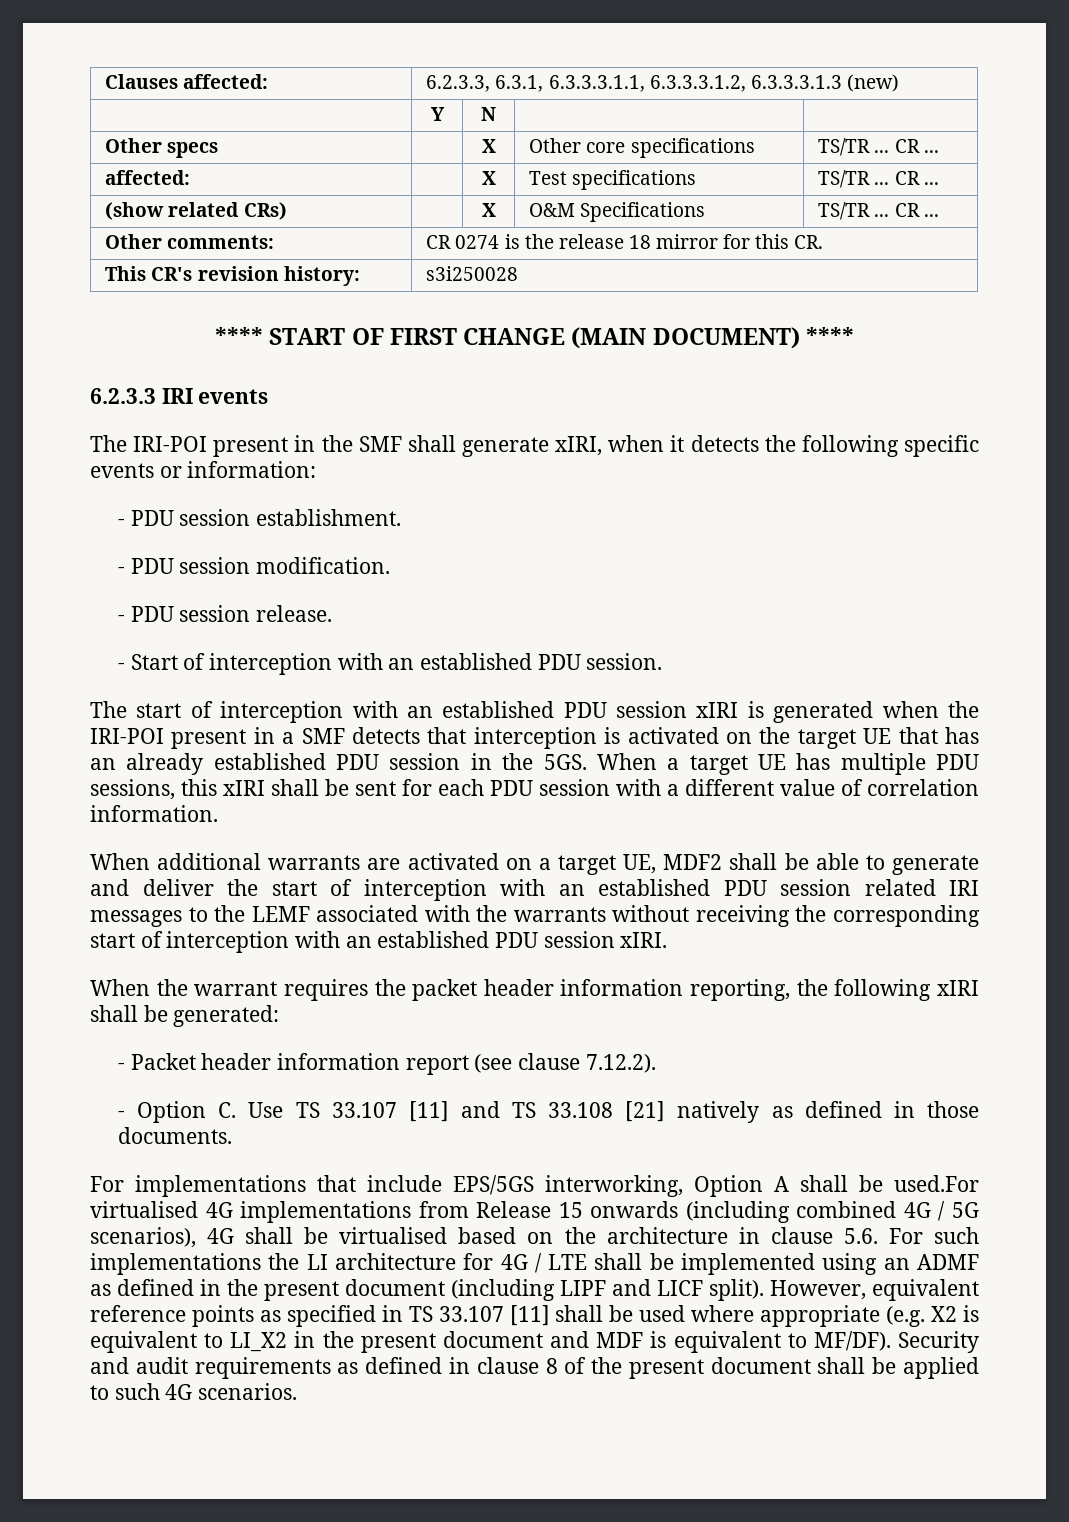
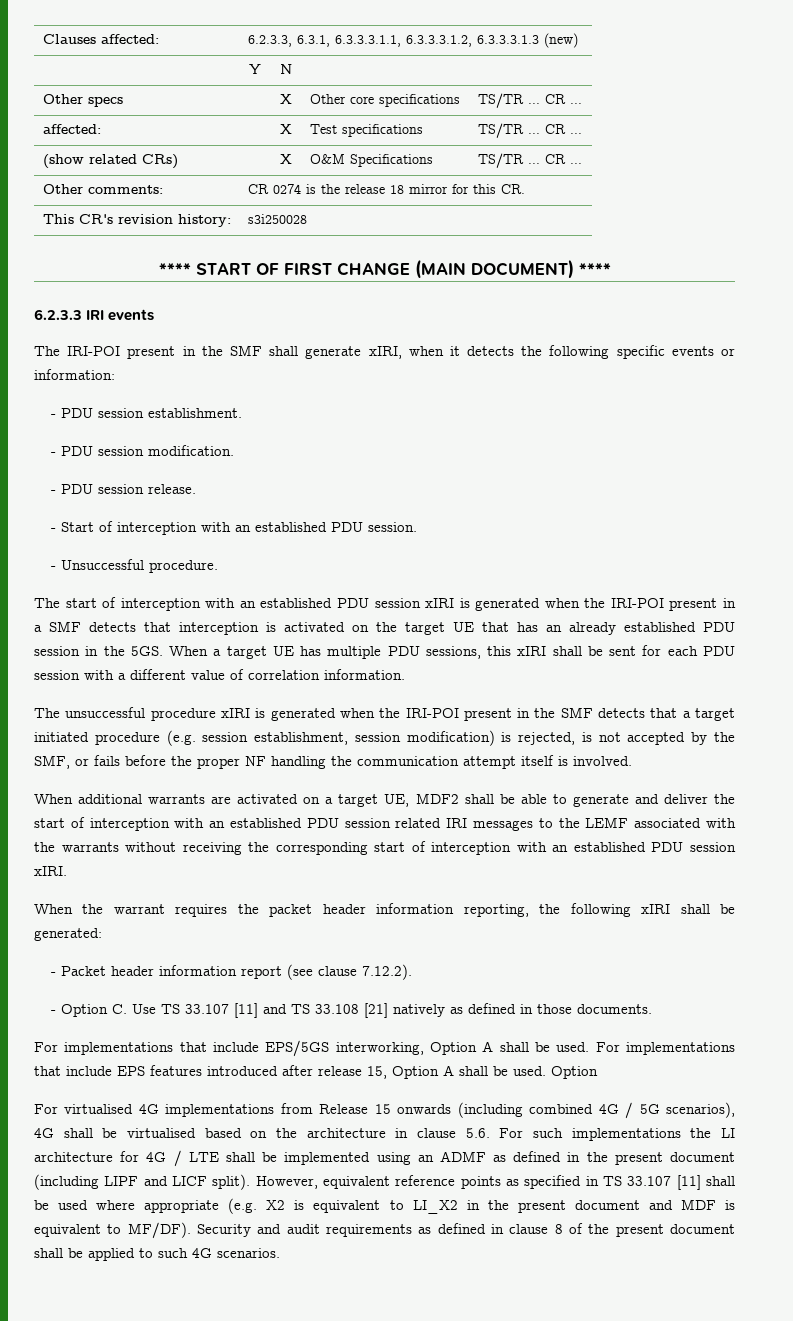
(663, 661) none -> [51,559,219,573] // - Unsuccessful procedure.
(218, 813) none -> [34,707,735,721] [34,730,735,746] [34,755,632,769] // The unsuccessful procedure xIRI is generated when the IRI-POI present in the SMF detects that a target initiated procedure (e.g. session establishment, session modification) is rejected, is not accepted by the SMF, or fails before the proper NF handling the communication attempt itself is involved.
[894,1175,979,1192] used.For -> [556,1042,736,1055] [34,1065,598,1079] [34,1104,58,1114] used. For implementations that include EPS features introduced after release 15, Option A shall be used. Option // For

